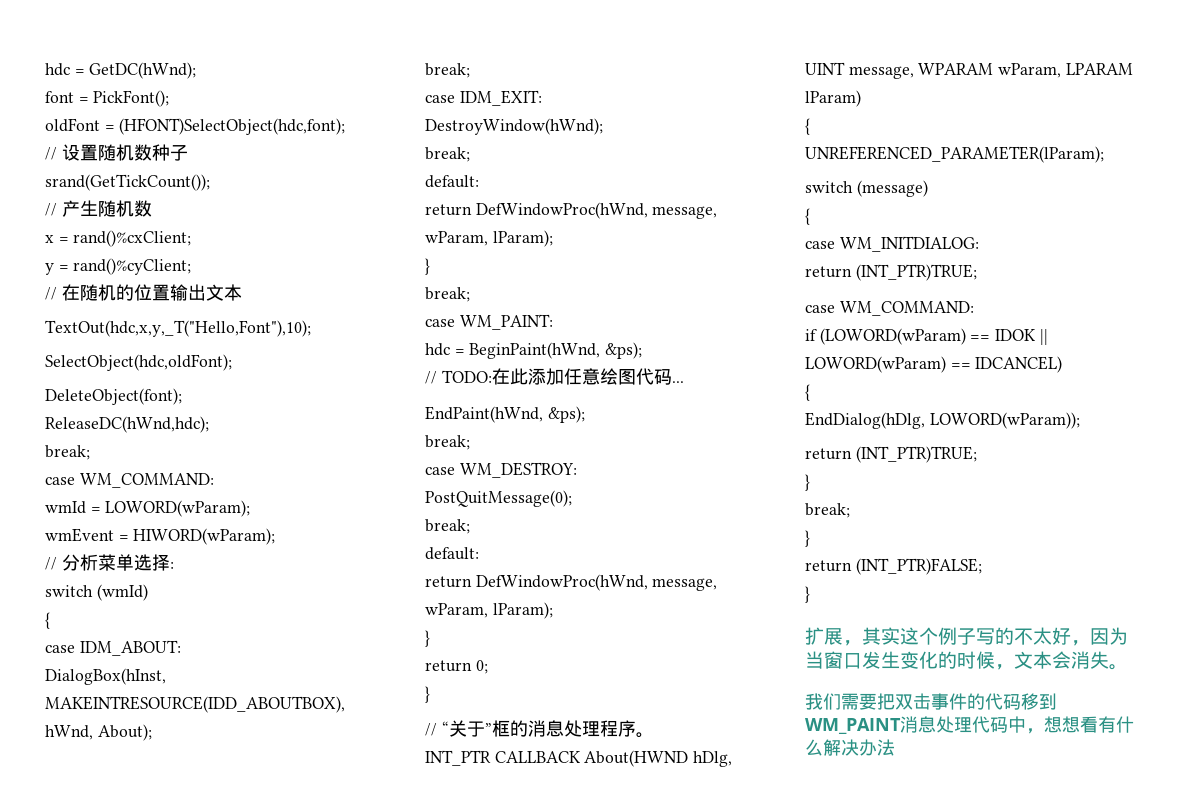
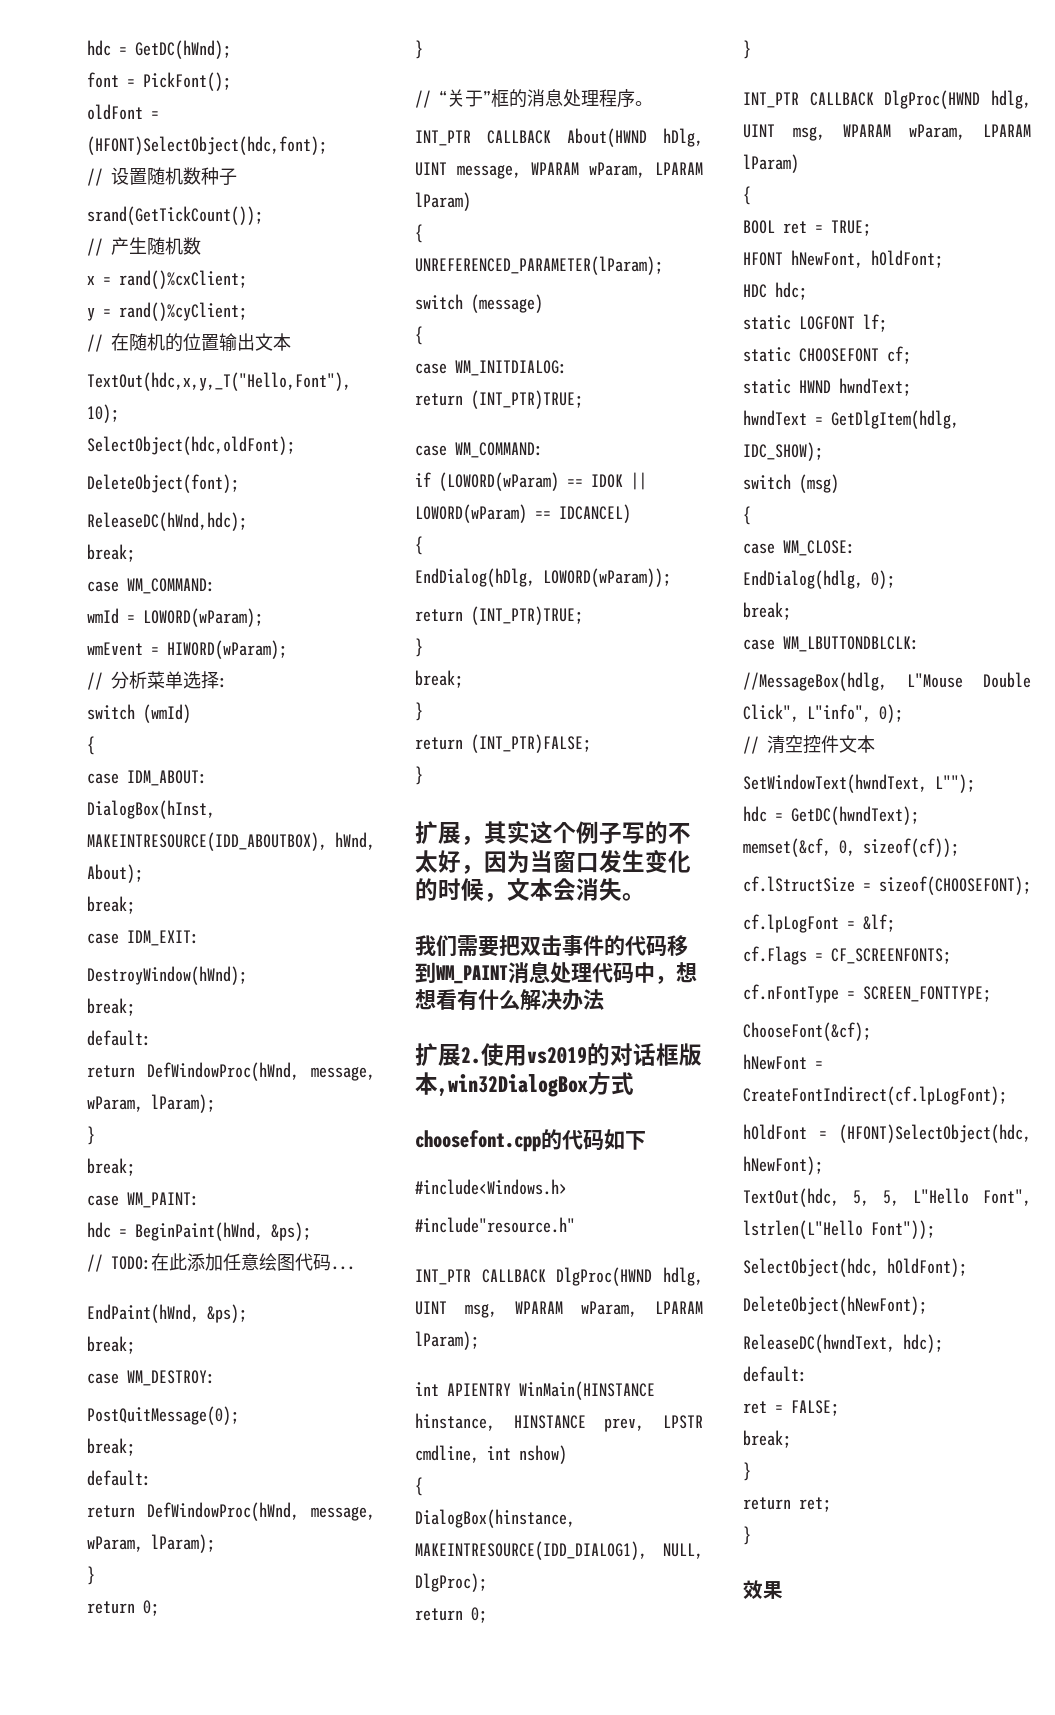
(895, 747) none -> [415,1043,702,1066] [415,1072,634,1097] [415,1129,646,1152] [415,1179,567,1195] [415,1217,575,1233] [415,1267,703,1286] [415,1301,703,1318] [415,1331,479,1350] [415,1381,655,1400] [415,1413,703,1432] [415,1445,567,1464] [415,1477,423,1496] [415,1509,575,1528] [415,1541,703,1560] [415,1573,487,1592] [415,1607,487,1623] [743,40,751,59] [743,90,1031,109] [743,124,1031,141] [743,154,799,173] [743,186,751,205] [743,220,871,236] [743,250,943,268] [743,282,807,300] [743,314,887,332] [743,346,911,364] [743,378,911,396] [743,410,959,429] [743,442,823,461] [743,474,839,493] [743,506,751,525] [743,540,855,556] [743,570,895,589] [743,602,791,620] [743,636,919,652] [743,672,1031,691] [743,704,903,723] [743,735,875,754] [743,774,975,793] [743,806,919,825] [743,838,959,857] [743,876,1031,895] [743,914,895,933] [743,946,951,965] [743,984,991,1003] [743,1022,871,1041] [743,1054,823,1070] [743,1086,1007,1105] [743,1124,1031,1143] [743,1156,823,1175] [743,1188,1031,1207] [743,1220,935,1239] [743,1258,967,1277] [743,1296,927,1315] [743,1334,943,1353] [743,1366,807,1382] [743,1400,839,1416] [743,1430,791,1448] [743,1462,751,1481] [743,1497,831,1512] [743,1526,751,1545] [743,1580,783,1599] // 扩展2.使用vs2019的对话框版本,win32DialogBox方式 // choosefont.cpp的代码如下 // #include<Windows.h> // #include"resource.h" // INT_PTR CALLBACK DlgProc(HWND hdlg, UINT msg, WPARAM wParam, LPARAM lParam); // int APIENTRY WinMain(HINSTANCE hinstance, HINSTANCE prev, LPSTR cmdline, int nshow) // { // DialogBox(hinstance, MAKEINTRESOURCE(IDD_DIALOG1), NULL, DlgProc); // return 0; // } // INT_PTR CALLBACK DlgProc(HWND hdlg, UINT msg, WPARAM wParam, LPARAM lParam) // { // BOOL ret = TRUE; // HFONT hNewFont, hOldFont; // HDC hdc; // static LOGFONT lf; // static CHOOSEFONT cf; // static HWND hwndText; // hwndText = GetDlgItem(hdlg, IDC_SHOW); // switch (msg) // { // case WM_CLOSE: // EndDialog(hdlg, 0); // break; // case WM_LBUTTONDBLCLK: // //MessageBox(hdlg, L"Mouse Double Click", L"info", 0); // // 清空控件文本 // SetWindowText(hwndText, L""); // hdc = GetDC(hwndText); // memset(&cf, 0, sizeof(cf)); // cf.lStructSize = sizeof(CHOOSEFONT); // cf.lpLogFont = &lf; // cf.Flags = CF_SCREENFONTS; // cf.nFontType = SCREEN_FONTTYPE; // ChooseFont(&cf); // hNewFont = CreateFontIndirect(cf.lpLogFont); // hOldFont = (HFONT)SelectObject(hdc, hNewFont); // TextOut(hdc, 5, 5, L"Hello Font", lstrlen(L"Hello Font")); // SelectObject(hdc, hOldFont); // DeleteObject(hNewFont); // ReleaseDC(hwndText, hdc); // default: // ret = FALSE; // break; // } // return ret; // } // 效果

